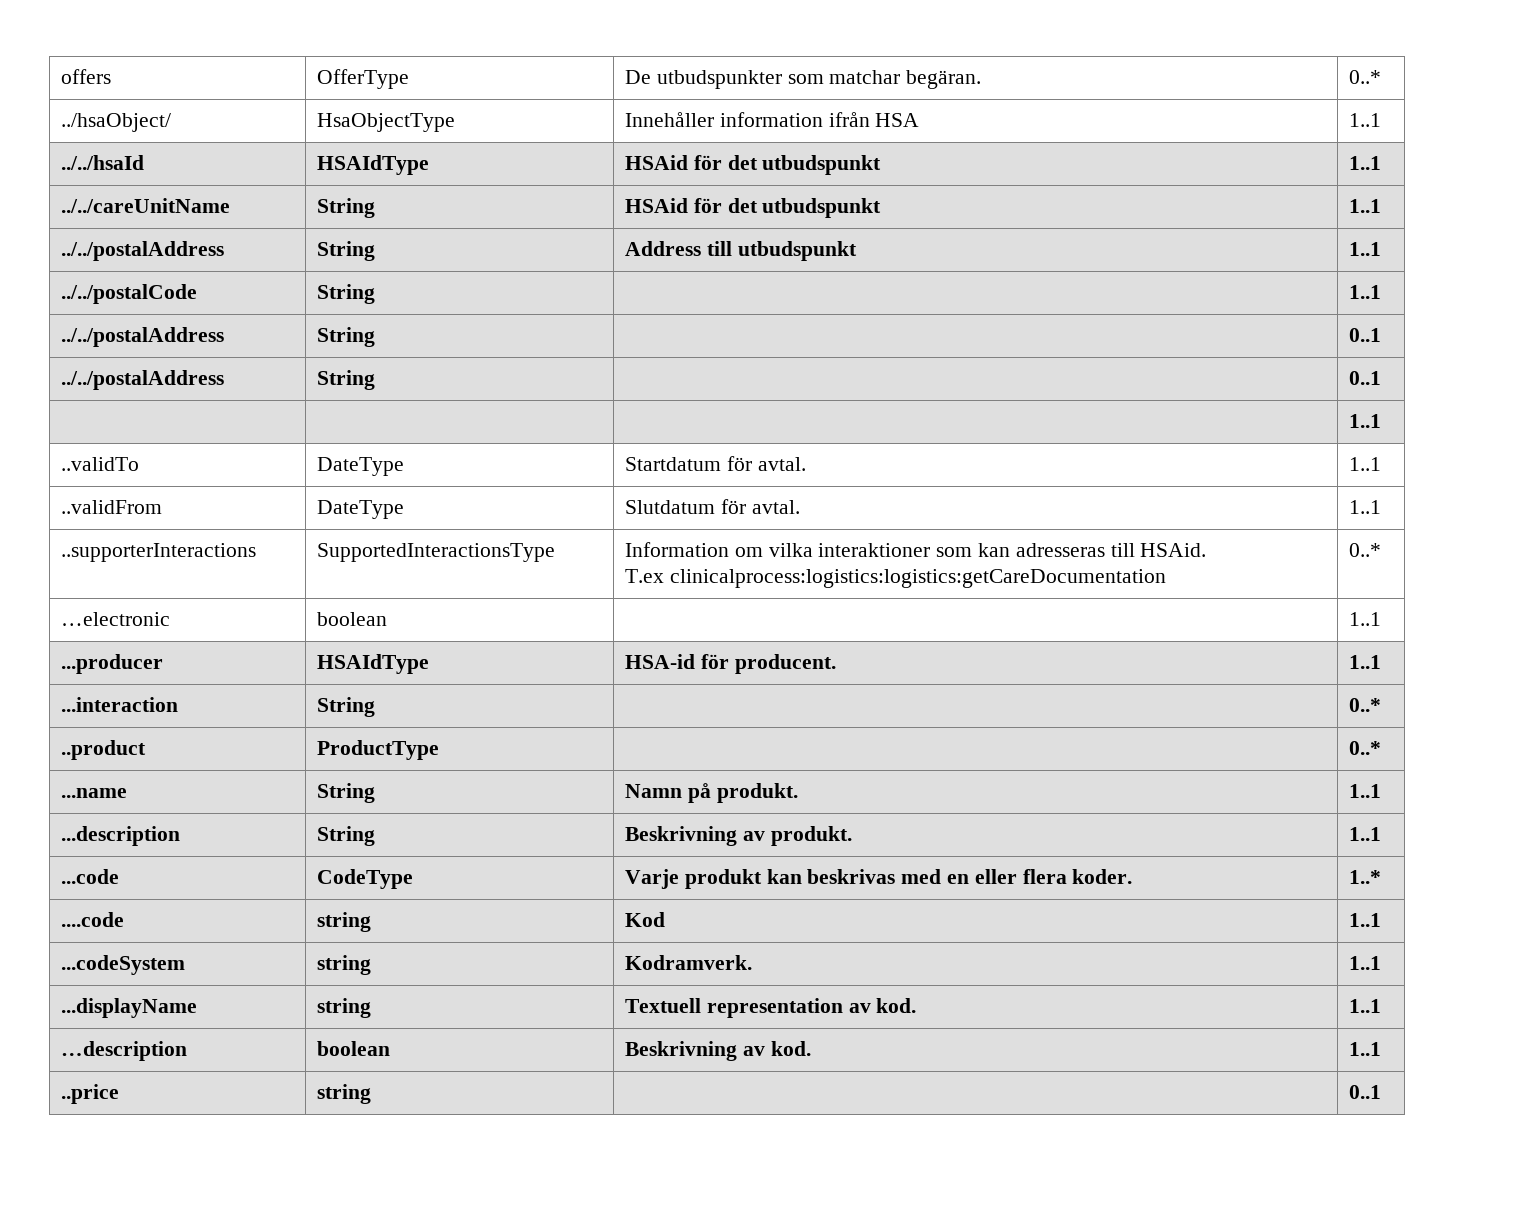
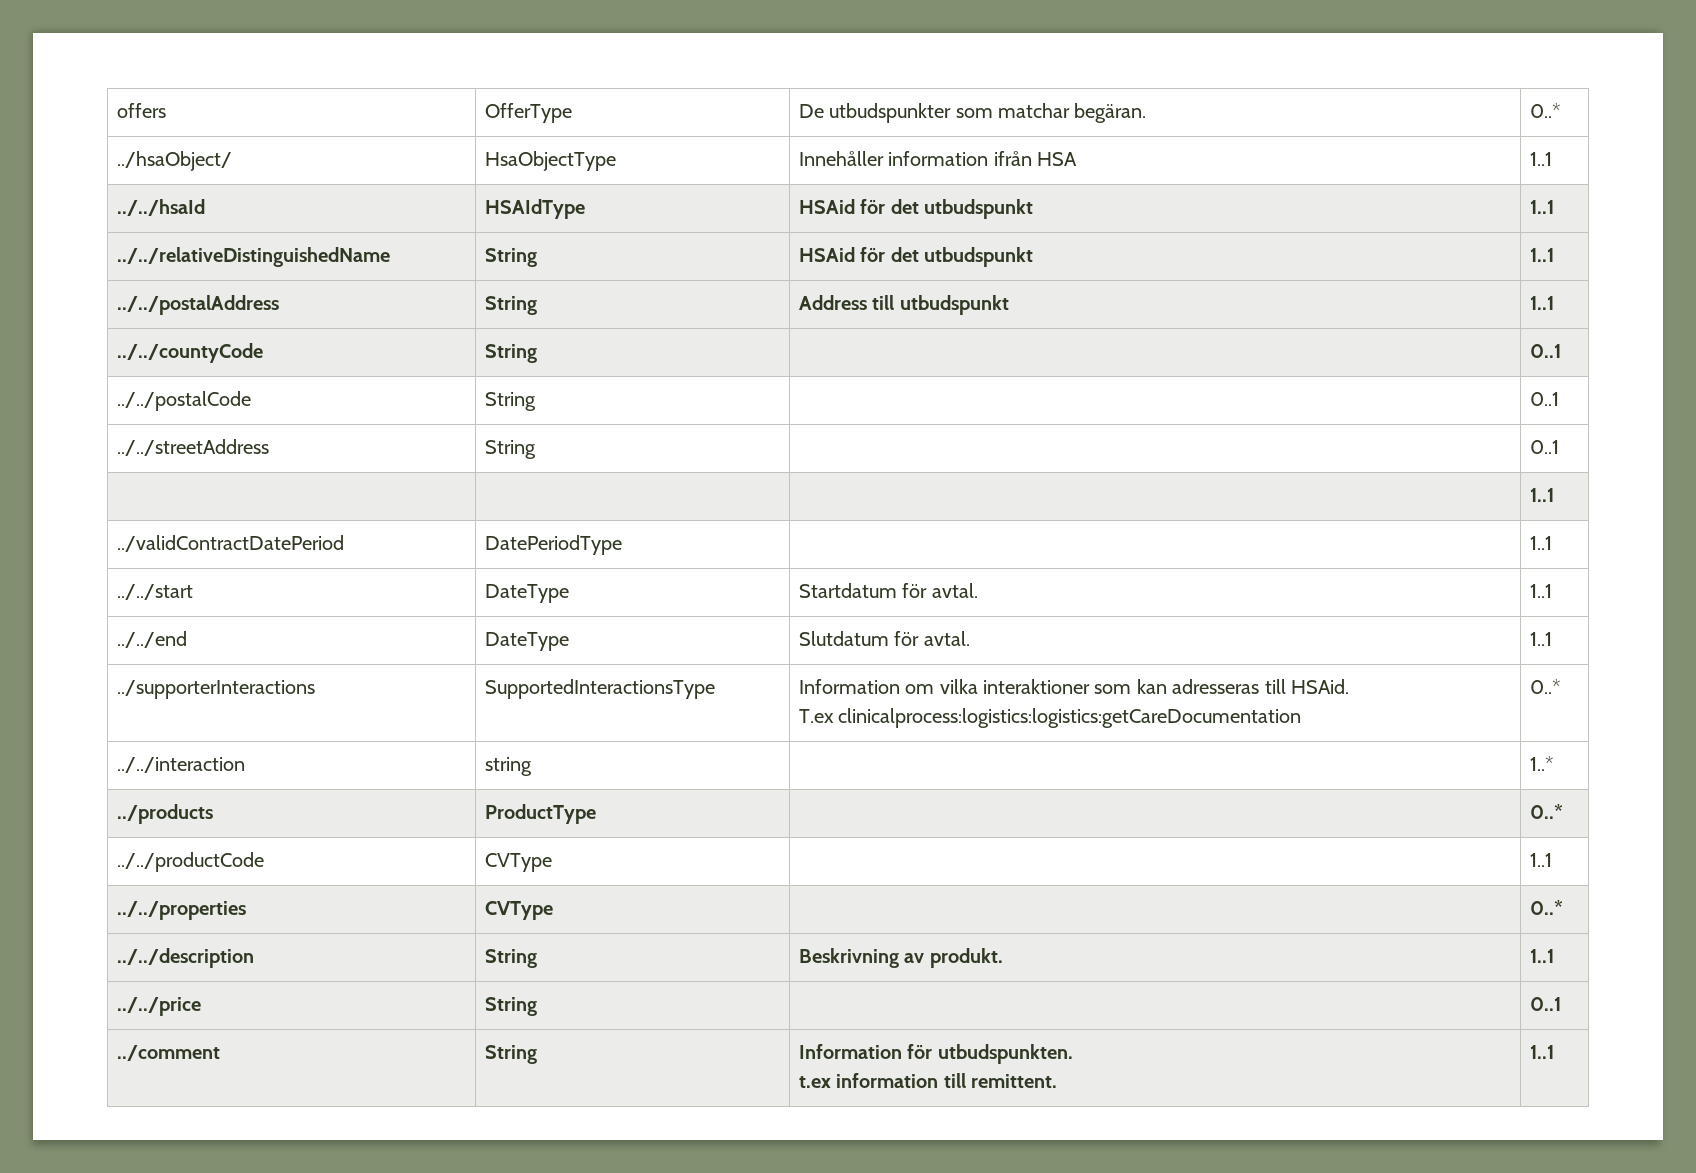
[60,198,230,213] ../../careUnitName -> [116,247,390,267] ../../relativeDistinguishedName
[60,284,197,304] [316,284,375,304] [1348,285,1381,299] [60,327,224,347] [316,327,375,347] [1348,328,1381,342] [60,370,224,390] ../../postalCode | String | | 1..1 // ../../postalAddress | String | | 0..1 // ../../postalAddress -> [116,343,263,363] [484,344,537,363] [1529,344,1561,358] [116,391,251,411] [484,392,536,411] [1529,392,1559,406] [116,439,269,456] ../../countyCode | String | | 0..1 // ../../postalCode | String | | 0..1 // ../../streetAddress
[60,457,139,471] ..validTo -> [116,535,344,552] [484,535,622,555] [1529,536,1552,550] [116,584,193,600] ../validContractDatePeriod | DatePeriodType | | 1..1 // ../../start
[60,500,162,514] ..validFrom -> [116,631,187,648] ../../end
[60,543,256,562] ..supporterInteractions -> [116,680,315,699] ../supporterInteractions
[60,612,170,626] [316,612,387,626] [1348,612,1381,626] [60,654,163,674] [316,654,429,674] [624,654,836,674] [1348,655,1381,669] [60,697,178,712] [316,697,375,717] [1348,698,1381,712] [60,740,146,760] [316,740,439,760] [1348,741,1381,755] [60,788,127,798] [316,783,375,803] [624,783,798,803] [1348,784,1381,798] [60,826,180,846] …electronic | boolean | | 1..1 // ...producer | HSAIdType | HSA-id för producent. | 1..1 // ...interaction | String | | 0..* // ..product | ProductType | | 0..* // ...name | String | Namn på produkt. | 1..1 // ...description -> [116,757,245,773] [484,757,532,776] [1529,756,1554,771] [116,804,213,824] [484,804,596,824] [1529,804,1563,819] [116,852,264,872] [484,853,552,872] [1529,853,1552,867] [116,901,246,920] [484,901,553,920] [1529,900,1563,915] [116,948,254,968] ../../interaction | string | | 1..* // ../products | ProductType | | 0..* // ../../productCode | CVType | | 1..1 // ../../properties | CVType | | 0..* // ../../description
[60,869,119,884] [316,869,413,889] [624,869,1133,889] [1348,870,1381,884] [60,912,124,927] [316,912,371,932] [624,912,665,927] [1348,913,1381,927] [60,955,185,975] [316,955,371,975] [624,955,752,970] [1348,956,1381,970] [60,998,197,1018] [316,998,371,1018] [624,998,917,1018] [1348,999,1381,1013] [60,1041,187,1061] [316,1041,390,1056] [624,1041,811,1061] [1348,1042,1381,1056] [60,1084,119,1104] [316,1084,371,1104] [1348,1085,1381,1099] ...code | CodeType | Varje produkt kan beskrivas med en eller flera koder. | 1..* // ....code | string | Kod | 1..1 // ...codeSystem | string | Kodramverk. | 1..1 // ...displayName | string | Textuell representation av kod. | 1..1 // …description | boolean | Beskrivning av kod. | 1..1 // ..price | string | | 0..1 -> [116,997,201,1016] [484,997,537,1016] [1529,997,1561,1011] [116,1045,220,1061] [484,1045,537,1064] [798,1044,1073,1064] [798,1073,1057,1088] [1529,1045,1554,1059] ../../price | String | | 0..1 // ../comment | String | Information för utbudspunkten. // t.ex information till remittent. | 1..1

